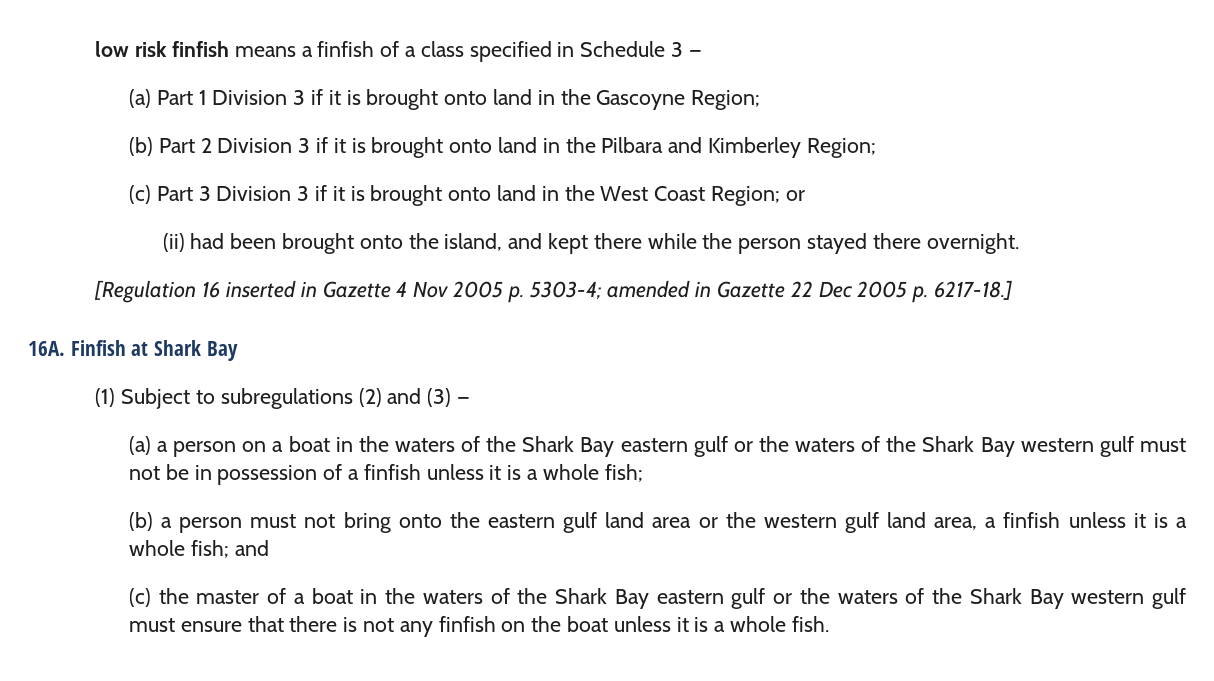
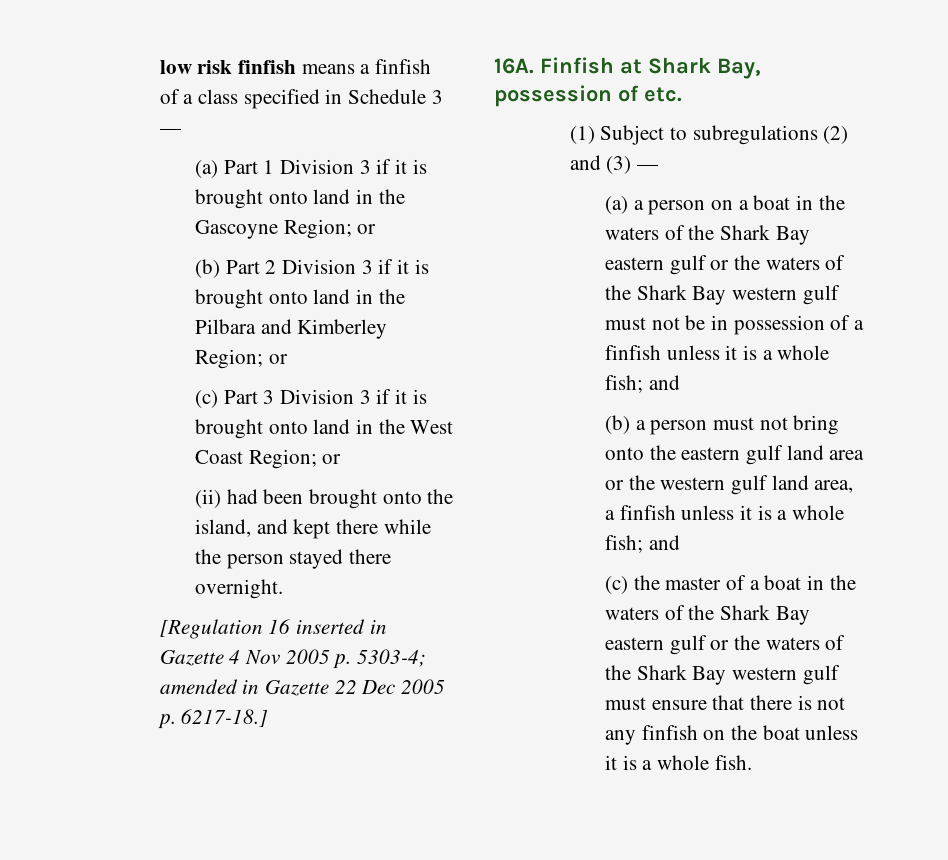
(761, 100) none -> [357,224,377,234] or
(876, 148) none -> [268,354,288,364] or
[206,341,238,361] Bay -> [717,58,761,79] [494,85,682,107] Bay, possession of etc.
(643, 473) none -> [648,375,680,390] and

